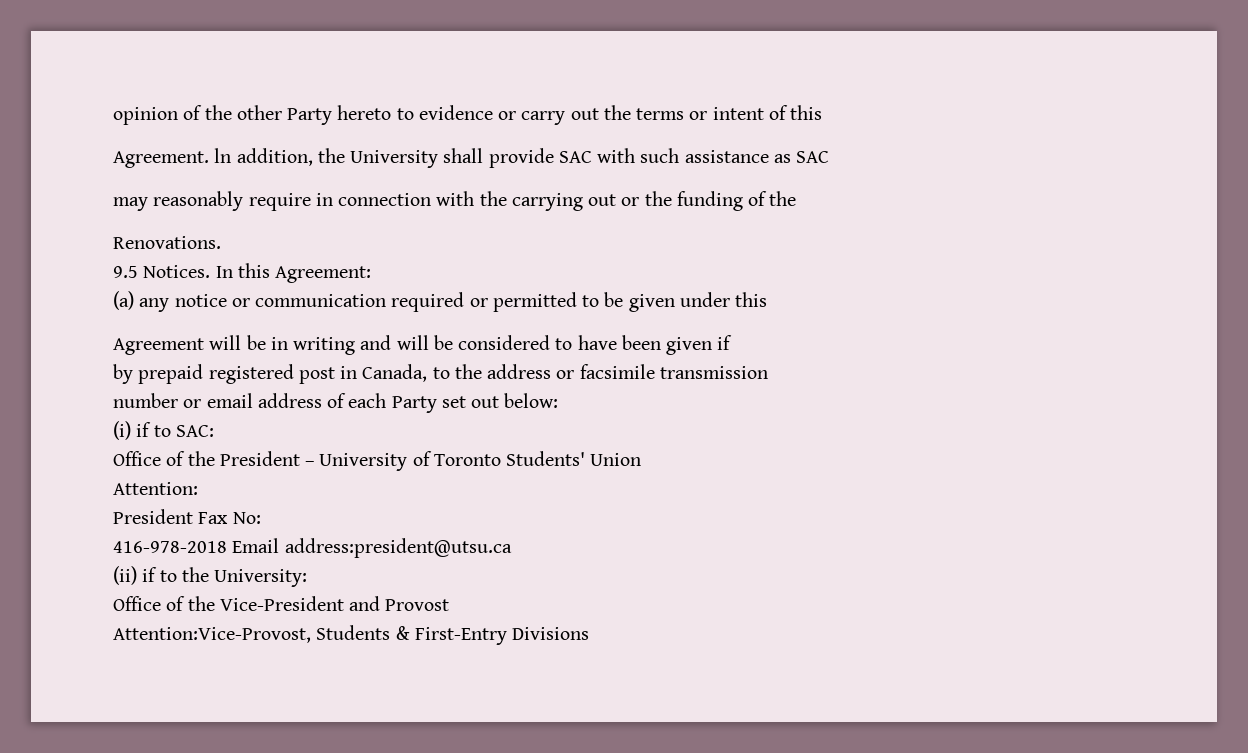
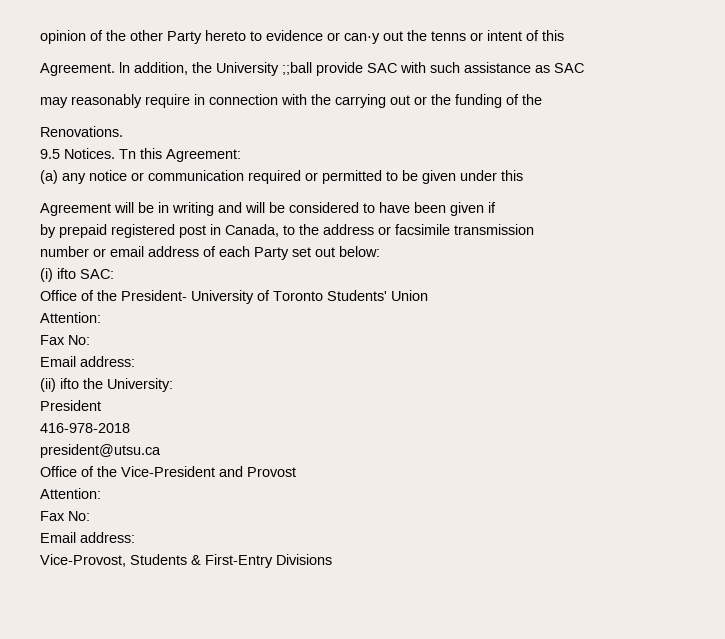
[521,111,566,125] carry -> [344,33,380,44] can·y
[636,108,685,120] terms -> [431,31,466,41] tenns
[443,148,484,163] shall -> [282,62,312,75] ;;ball
[215,266,233,278] In -> [119,149,136,159] Tn
[136,422,171,437] if to -> [57,268,76,279] ifto
[219,451,315,466] President – -> [121,290,187,301] President-
[113,509,261,524] [113,538,512,558] President Fax No: // 416-978-2018 Email address:president@utsu.ca -> [40,335,90,345] [40,356,135,367] Fax No: // Email address:
[142,567,177,582] if to -> [60,378,79,389] ifto
(308, 578) none -> [40,400,101,411] [40,423,130,433] [40,444,161,458] // President // 416-978-2018 // president@utsu.ca
[113,627,311,643] Attention:Vice-Provost, -> [40,488,101,499] [40,511,90,521] [40,532,135,543] [40,554,126,567] Attention: // Fax No: // Email address: // Vice-Provost,

